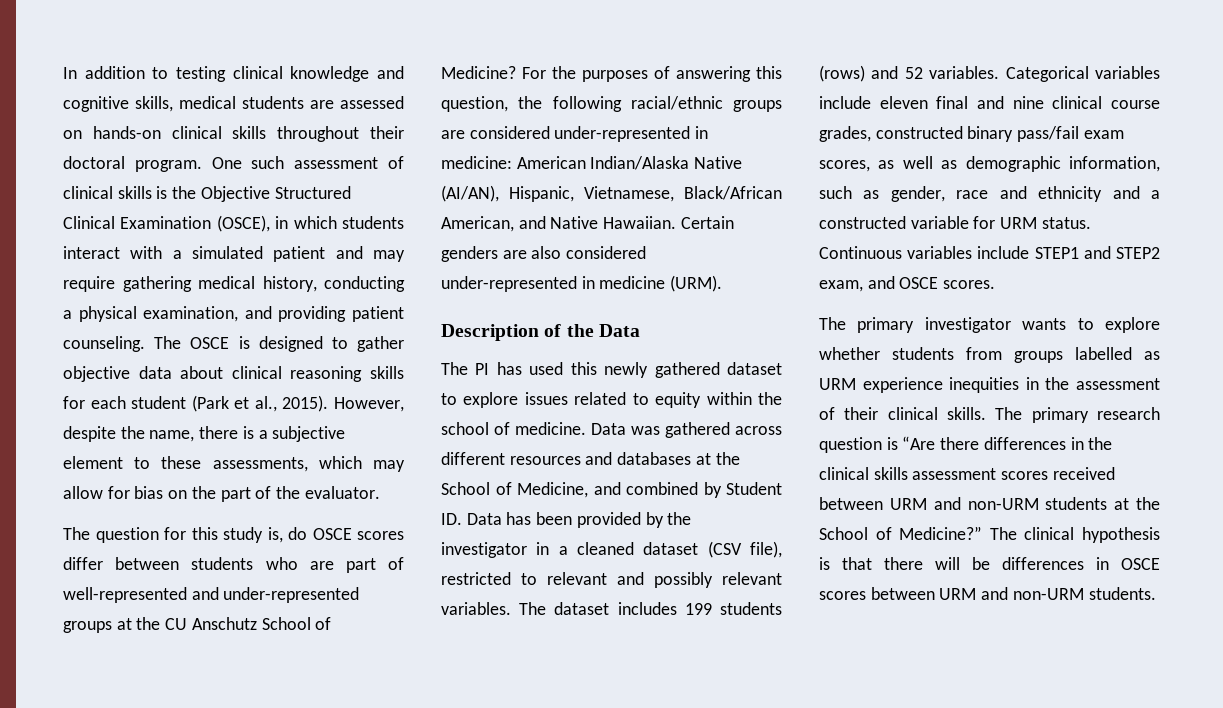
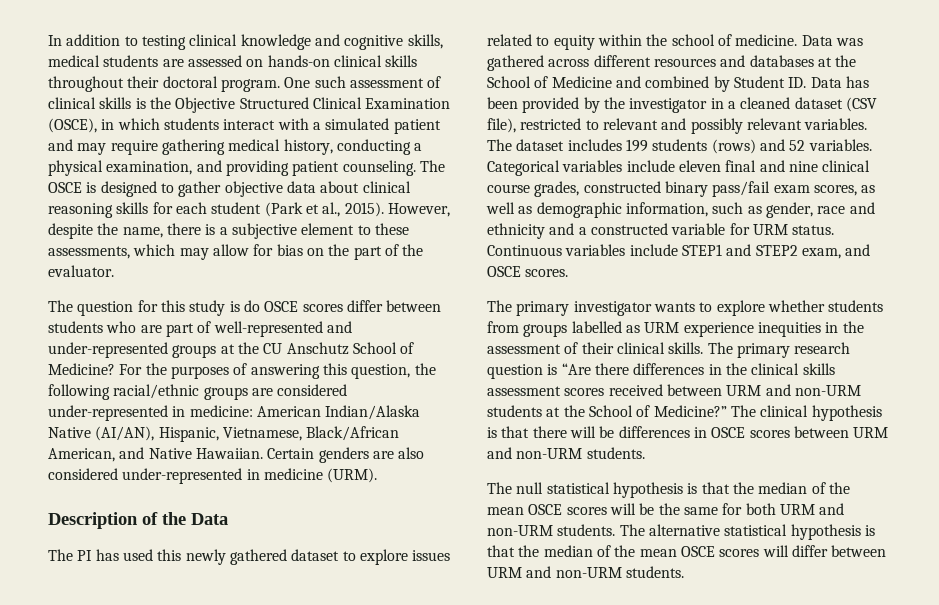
[267,527,283,543] is, -> [229,301,240,312] is
[517,482,588,498] Medicine, -> [551,76,612,88] Medicine
(1156, 593) none -> [487,482,850,498] [487,503,845,515] [487,524,875,540] [487,545,887,557] [487,566,684,578] // The null statistical hypothesis is that the median of the mean OSCE scores will be the same for both URM and non-URM students. The alternative statistical hypothesis is that the median of the mean OSCE scores will differ between URM and non-URM students.

